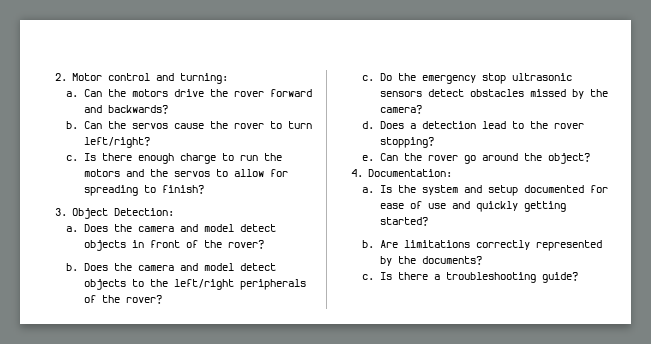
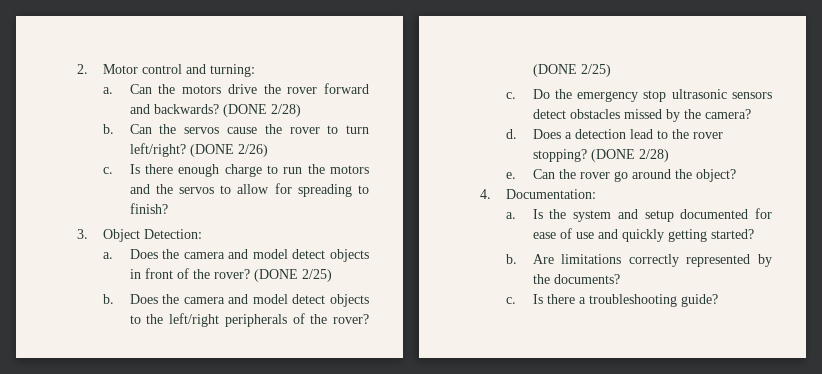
(168, 109) none -> [222,104,301,117] (DONE 2/28)
(150, 142) none -> [189,144,268,157] (DONE 2/26)
(264, 244) none -> [253,269,332,282] (DONE 2/25)
(162, 299) none -> [532,64,611,77] (DONE 2/25)
(434, 142) none -> [590,149,669,162] (DONE 2/28)

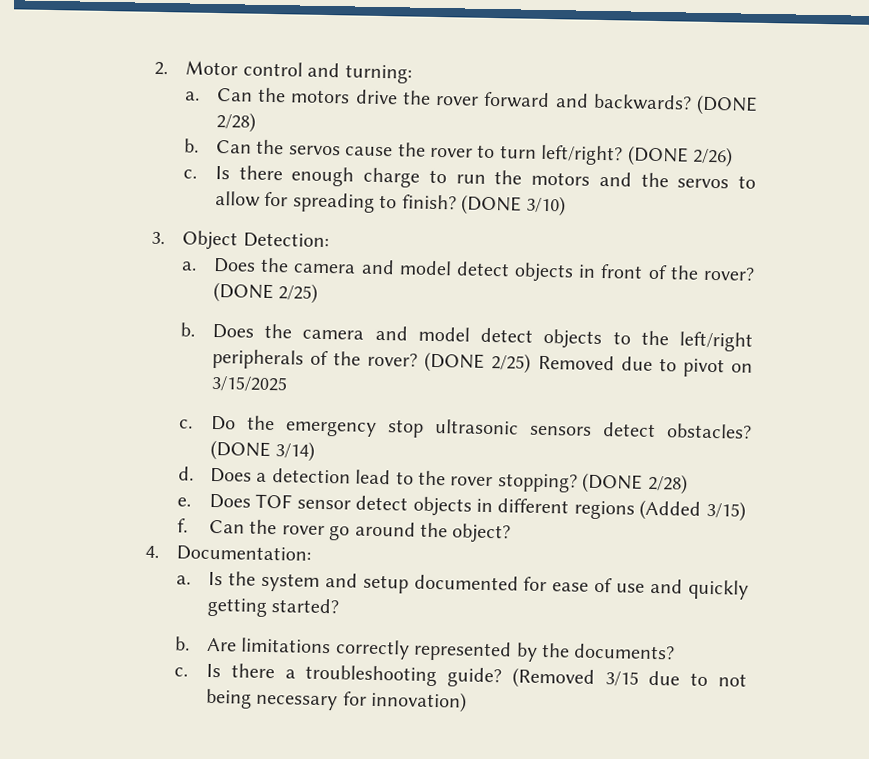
(168, 208) none -> [460,194,567,217] (DONE 3/10)
(611, 70) none -> [537,354,753,378] [210,375,288,393] Removed due to pivot on 3/15/2025
[569,109,751,122] obstacles missed by the camera? -> [666,423,752,439] [209,439,316,462] obstacles? (DONE 3/14)
(517, 175) none -> [208,493,746,522] [177,518,189,533] Does TOF sensor detect objects in different regions (Added 3/15) // f.
(718, 300) none -> [511,667,747,689] [205,688,468,713] (Removed 3/15 due to not being necessary for innovation)

